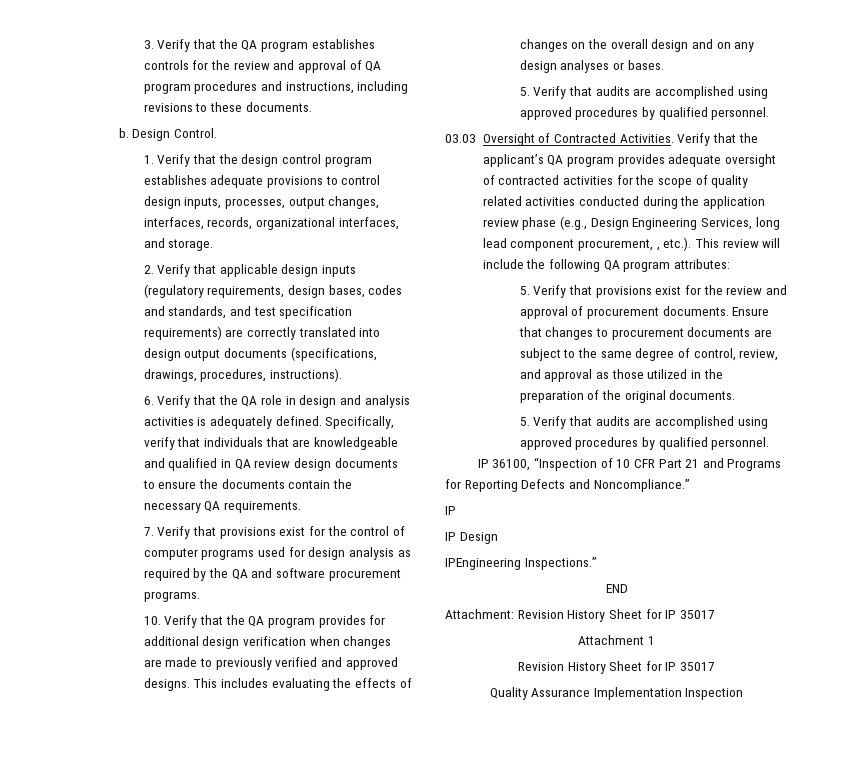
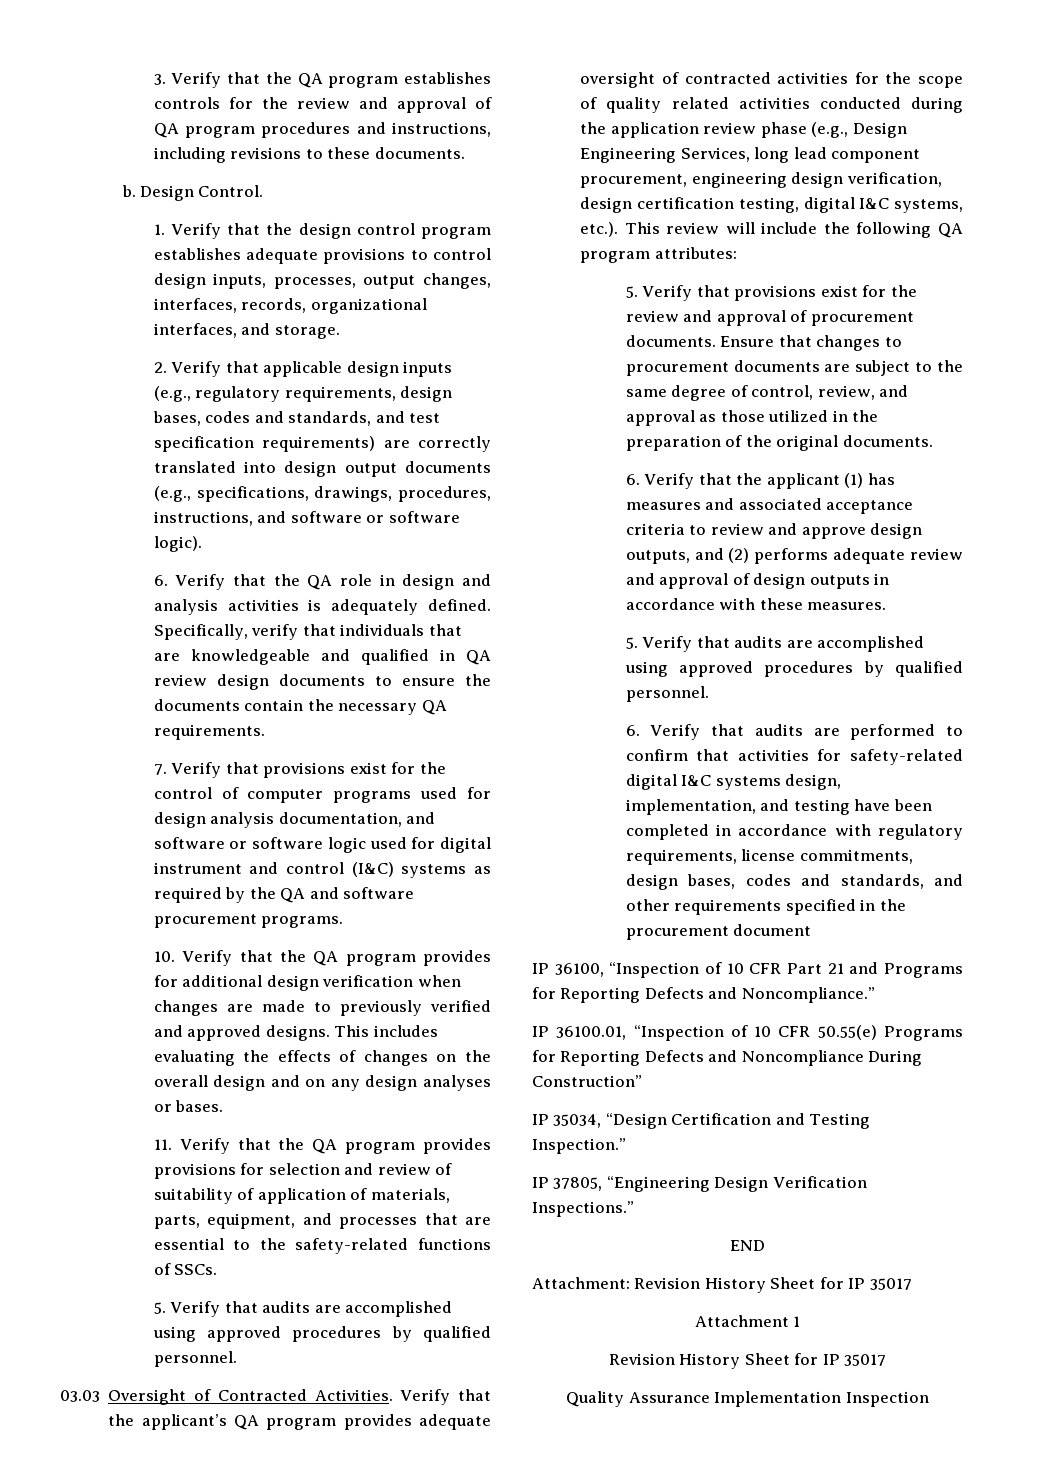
[143,284,204,298] (regulatory -> [153,386,281,402] (e.g., regulatory
[290,347,377,361] [143,368,343,382] (specifications, drawings, procedures, instructions). -> [153,486,492,502] [153,511,460,526] [153,536,202,552] (e.g., specifications, drawings, procedures, instructions, and software or software logic).
(394, 553) none -> [278,812,436,827] [153,837,491,853] [153,862,467,878] documentation, and software or software logic used for digital instrument and control (I&C) systems
(664, 65) none -> [153,1138,491,1154] [153,1163,453,1179] [153,1188,450,1204] [153,1213,491,1229] [153,1238,492,1254] [153,1263,218,1275] // 11. Verify that the QA program provides provisions for selection and review of suitability of application of materials, parts, equipment, and processes that are essential to the safety-related functions of SSCs.
[656,247,660,251] , -> [691,172,942,188] [580,197,963,213] engineering design verification, design certification testing, digital I&C systems,
(736, 395) none -> [625,473,895,489] [625,498,914,514] [625,523,923,539] [625,548,963,564] [625,573,890,589] [625,598,887,610] // 6. Verify that the applicant (1) has measures and associated acceptance criteria to review and approve design outputs, and (2) performs adequate review and approval of design outputs in accordance with these measures.
(770, 443) none -> [625,724,963,740] [625,749,963,765] [625,774,842,790] [625,799,932,815] [625,824,963,840] [625,849,913,865] [625,874,963,890] [625,899,906,915] [625,924,812,940] // 6. Verify that audits are performed to confirm that activities for safety-related digital I&C systems design, implementation, and testing have been completed in accordance with regulatory requirements, license commitments, design bases, codes and standards, and other requirements specified in the procurement document
[445,532,498,544] [445,558,521,570] // IP Design // IPEngineering -> [556,1025,963,1041] [532,1050,923,1066] [532,1075,642,1087] [532,1113,871,1129] [532,1138,626,1154] [532,1176,867,1192] 36100.01, “Inspection of 10 CFR 50.55(e) Programs for Reporting Defects and Noncompliance During Construction” // IP 35034, “Design Certification and Testing Inspection.” // IP 37805, “Engineering Design Verification

